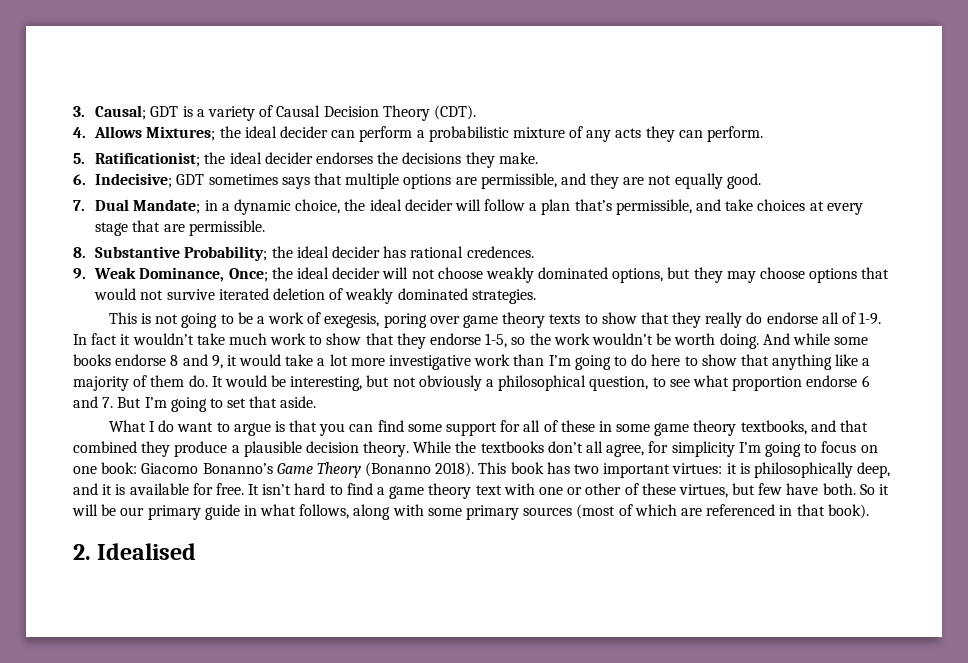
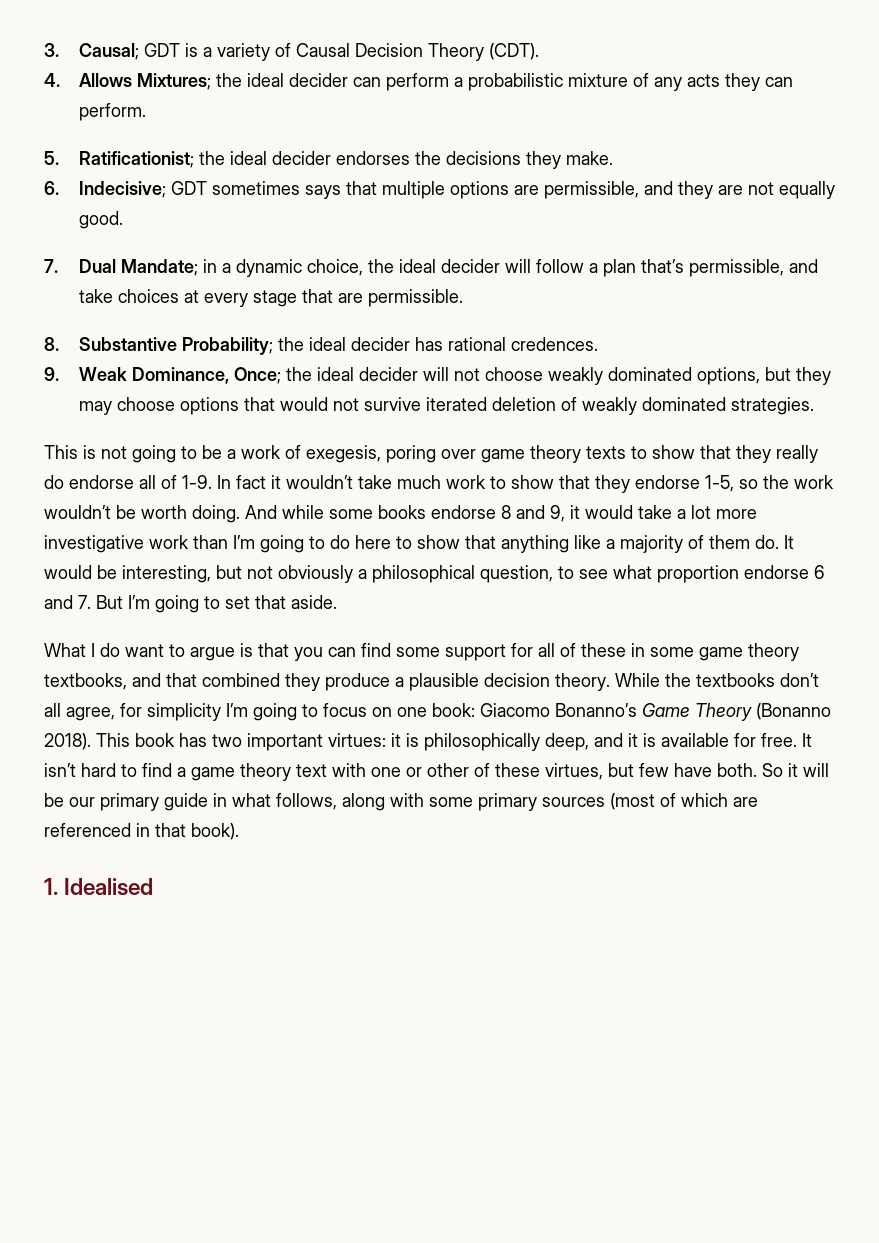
[73,544,91,560] 2. -> [44,878,58,895] 1.

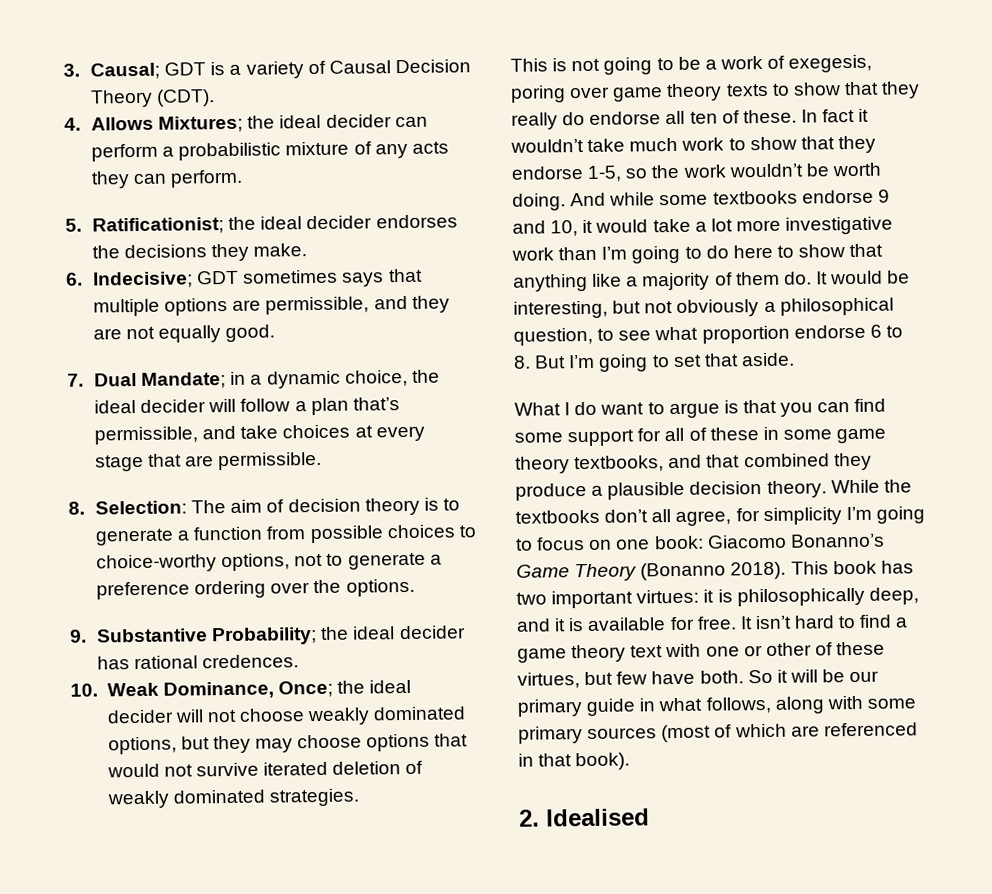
(59, 344) none -> [95,497,460,516] [95,524,477,546] [96,552,442,573] [96,578,415,600] [70,629,87,643] Selection: The aim of decision theory is to generate a function from possible choices to choice-worthy options, not to generate a preference ordering over the options. // 9.
[44,367,59,381] 9. -> [70,683,98,697] 10.
[161,475,212,489] of 1-9. -> [689,109,797,124] ten of these.
[378,505,565,522] books endorse 8 and 9, -> [712,189,890,205] [512,220,579,237] textbooks endorse 9 and 10,
[44,595,91,609] and 7. -> [885,325,903,338] [513,355,531,369] to 8.
[44,878,58,895] 1. -> [519,809,540,827] 2.

